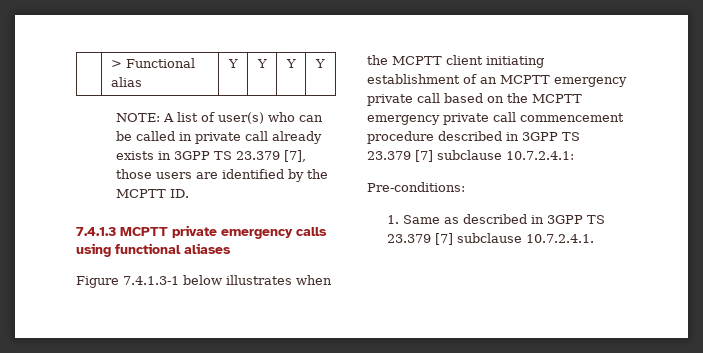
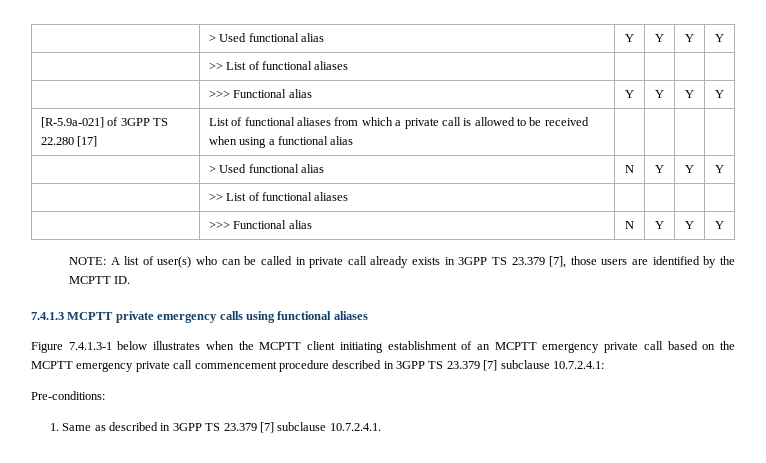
[110,60,122,68] | > -> [208,33,325,42] [625,34,634,42] [655,34,664,42] [685,34,694,42] [715,34,724,42] [208,61,349,70] [208,90,230,98] | > Used functional alias | Y | Y | Y | Y // | >> List of functional aliases | | | | // | >>>
(325, 63) none -> [40,117,169,128] [40,136,98,147] [208,117,589,129] [208,136,354,148] [208,164,325,173] [625,165,634,173] [655,165,664,173] [685,165,694,173] [715,165,724,173] [208,192,349,201] [208,220,312,229] [625,221,634,229] [655,221,664,229] [685,221,694,229] [715,221,724,229] // [R-5.9a-021] of 3GPP TS 22.280 [17] | List of functional aliases from which a private call is allowed to be received when using a functional alias | | | | // | > Used functional alias | N | Y | Y | Y // | >> List of functional aliases | | | | // | >>> Functional alias | N | Y | Y | Y

